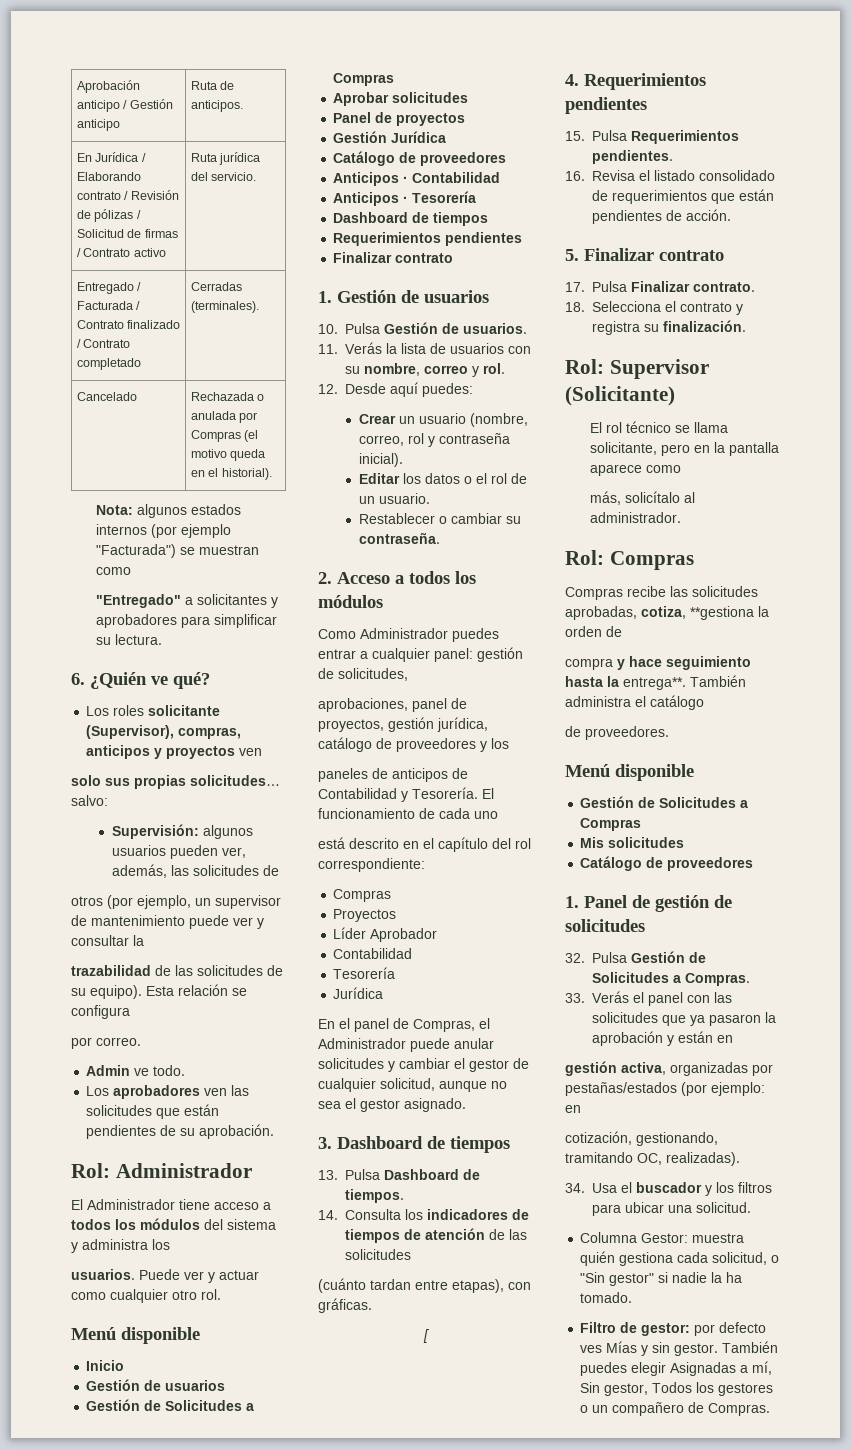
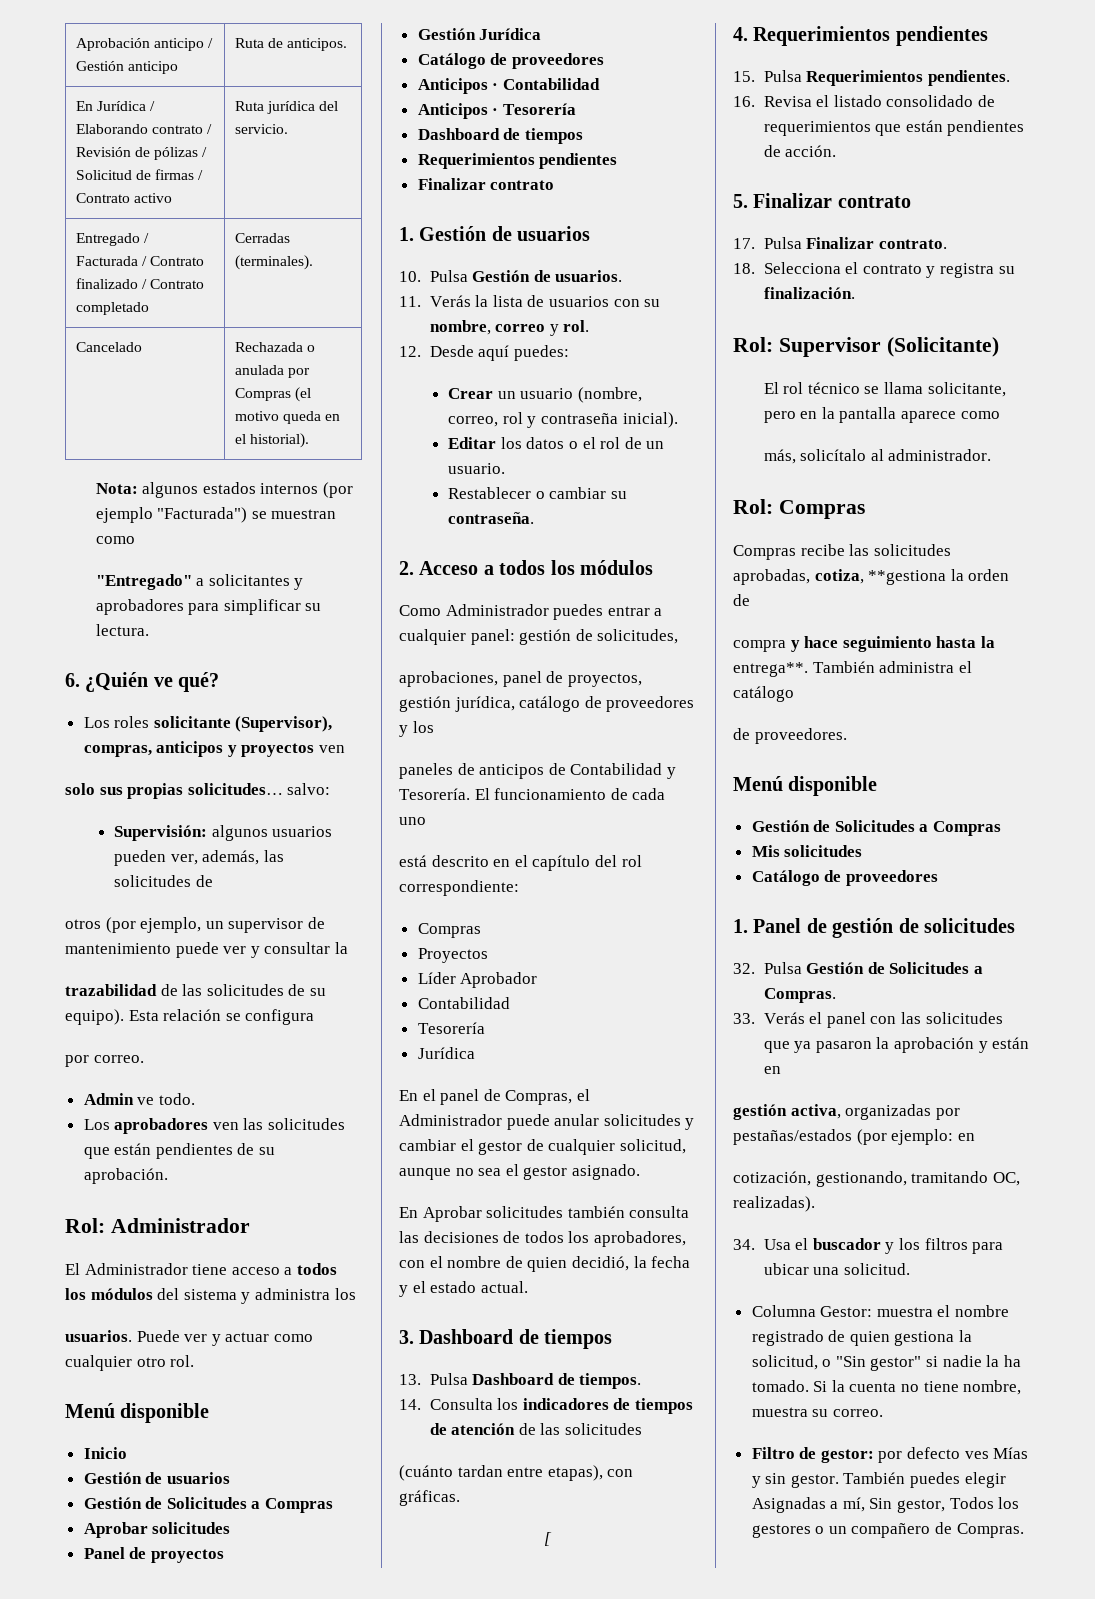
(466, 1105) none -> [399,1206,690,1222] [399,1231,686,1247] [399,1256,691,1272] [399,1281,528,1297] // En Aprobar solicitudes también consulta las decisiones de todos los aprobadores, con el nombre de quien decidió, la fecha y el estado actual.
[580,1251,709,1266] quién gestiona cada -> [937,1305,1010,1317] [751,1330,973,1346] el nombre registrado de quien gestiona la
(633, 1297) none -> [813,1380,1022,1395] [751,1407,883,1417] Si la cuenta no tiene nombre, muestra su correo.

